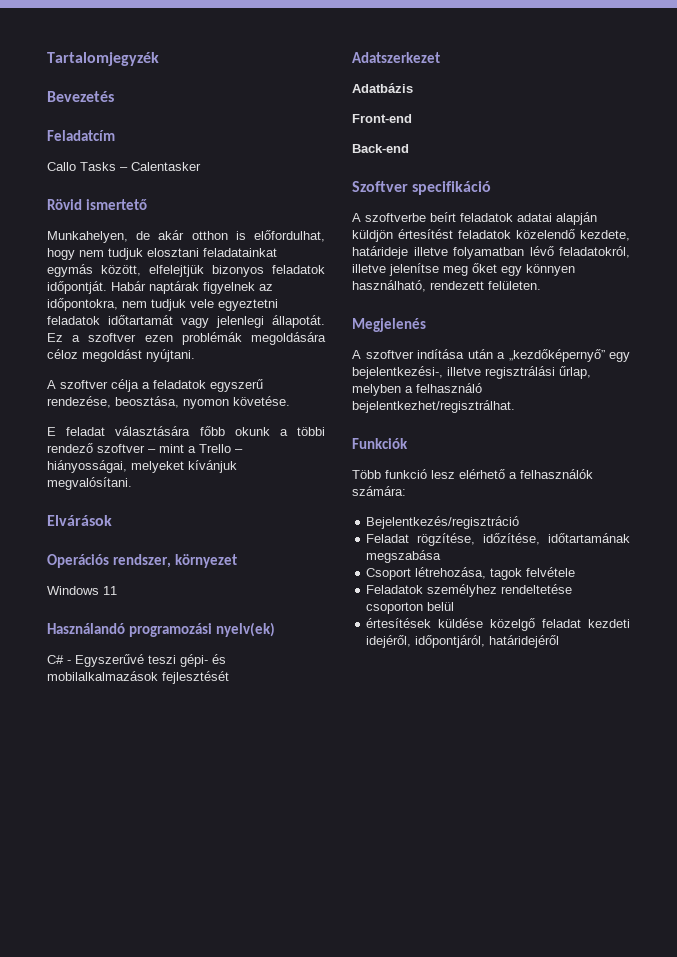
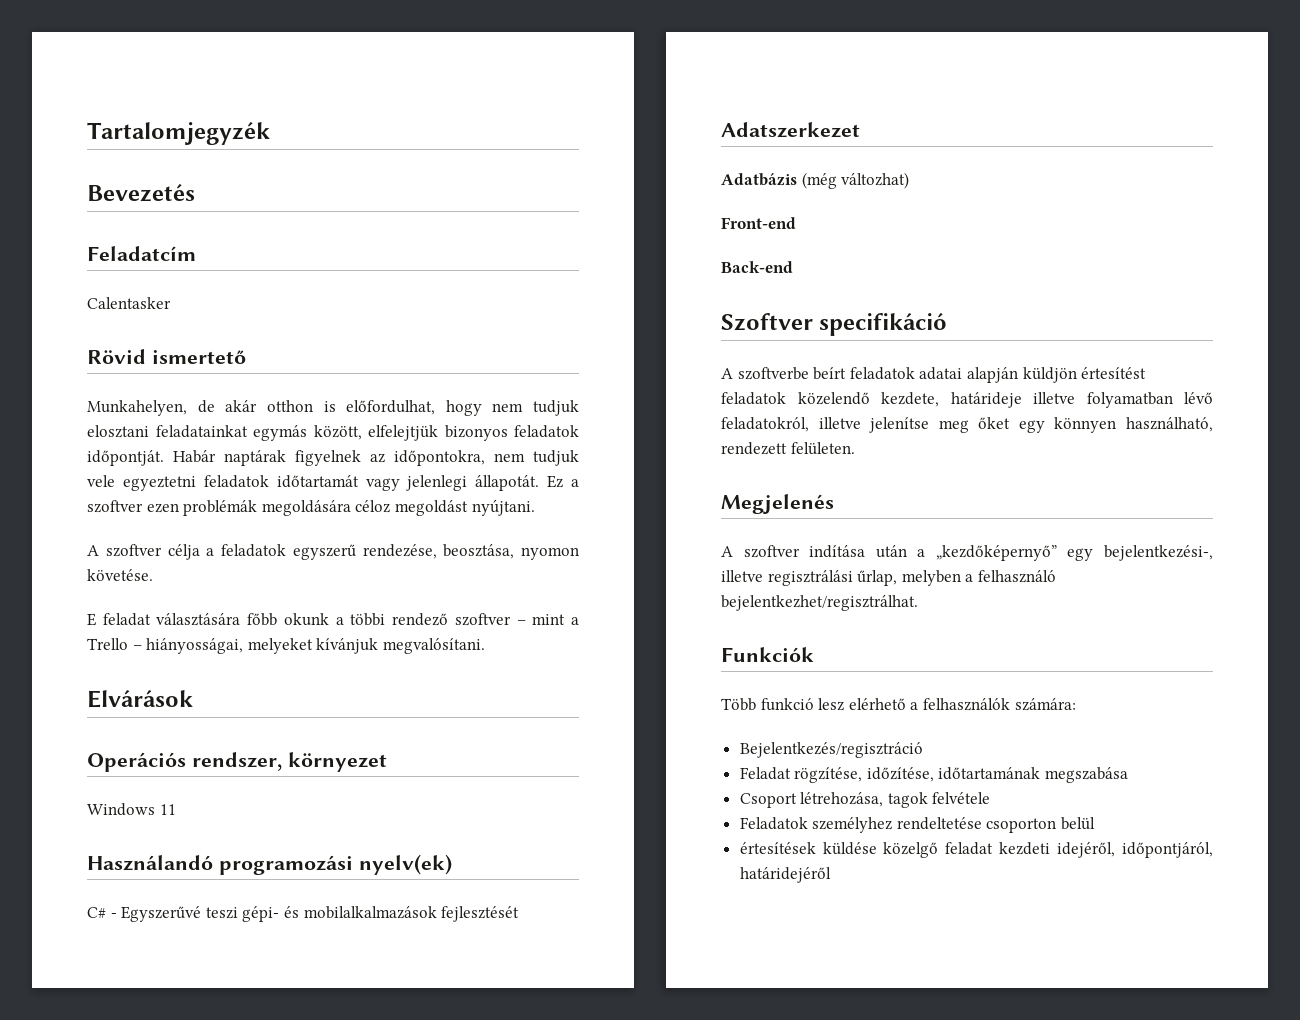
[47,162,128,171] Callo Tasks – -> (196, 253) none
(413, 88) none -> [801,172,910,189] (még változhat)

